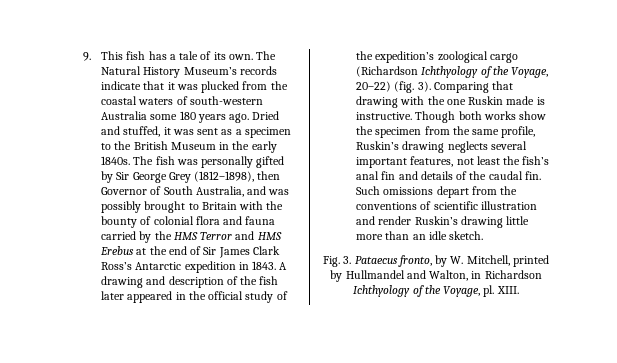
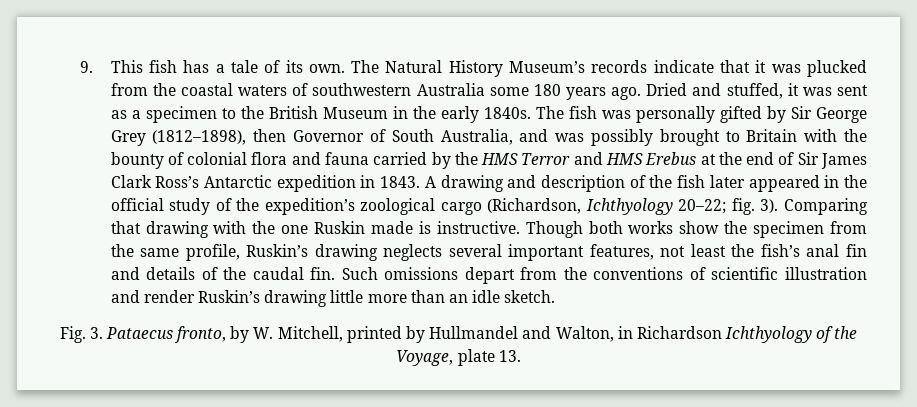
[189,96,263,105] south-western -> [312,83,412,96] southwestern
[356,66,549,78] [356,81,415,93] (Richardson Ichthyology of the Voyage, 20–22) (fig. -> [487,198,755,215] (Richardson, Ichthyology 20–22; fig.
[483,285,519,297] pl. XIII. -> [457,349,521,366] plate 13.

